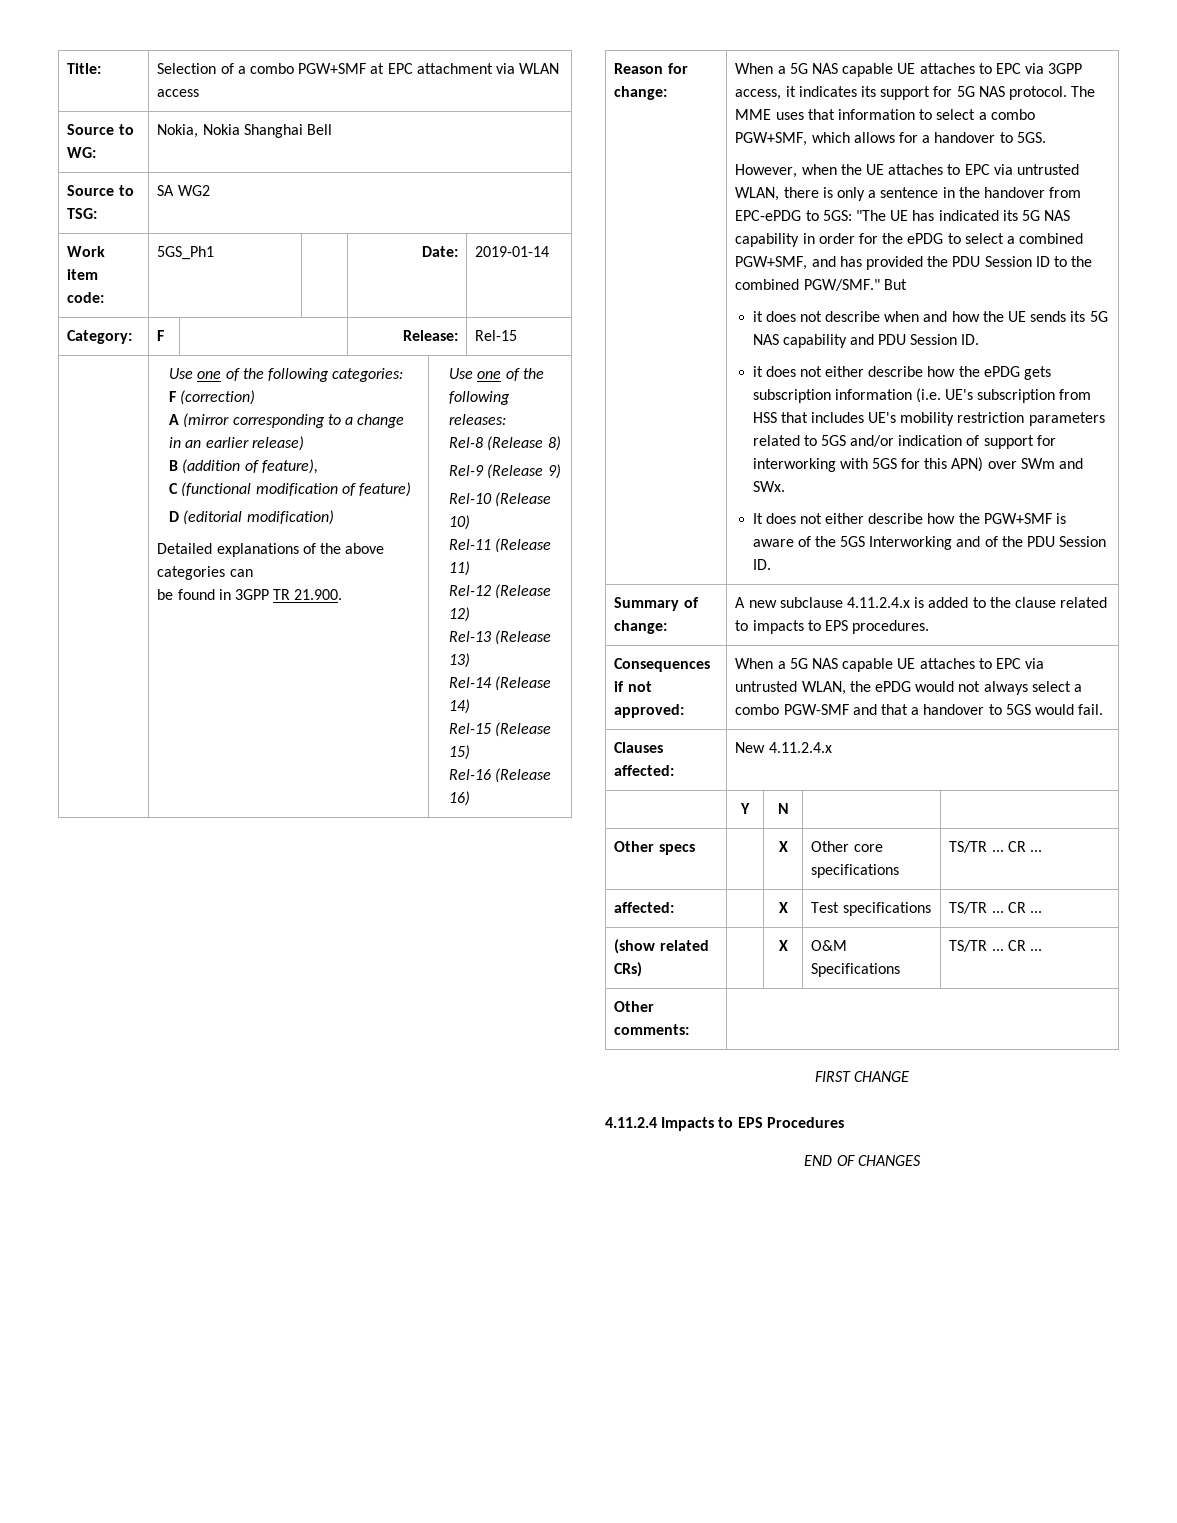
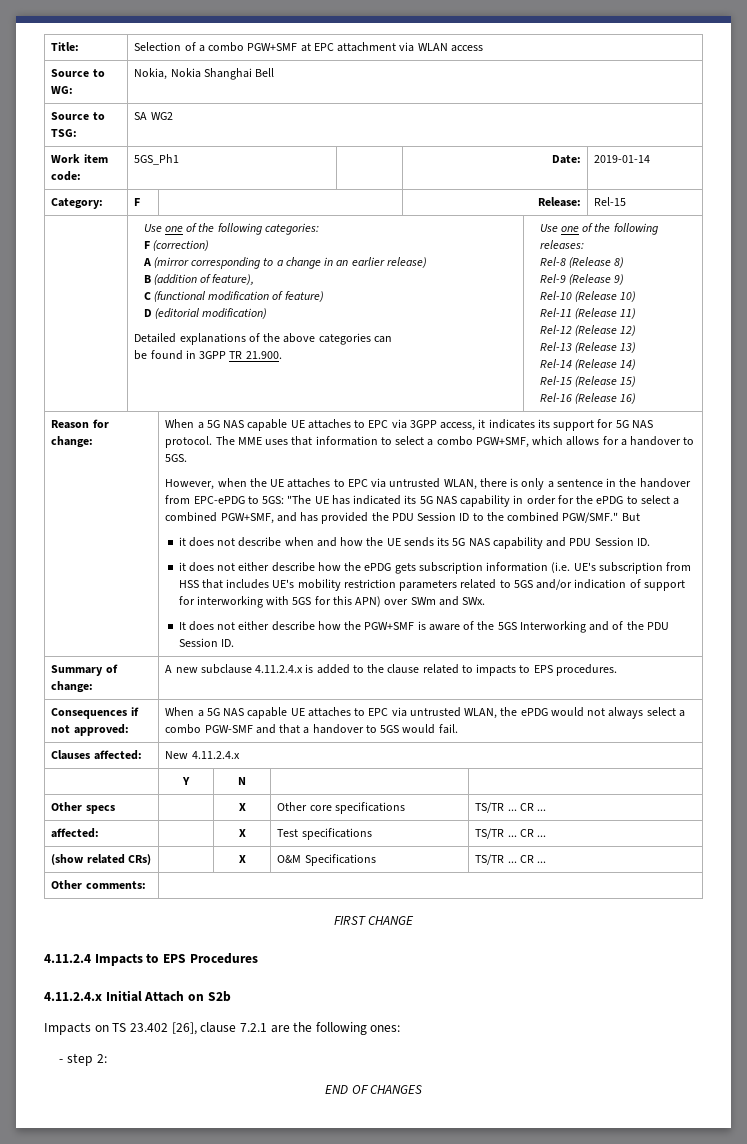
(844, 1122) none -> [44,990,231,1002] [44,1022,401,1035] [59,1053,107,1066] // 4.11.2.4.x Initial Attach on S2b // Impacts on TS 23.402 [26], clause 7.2.1 are the following ones: // - step 2:

